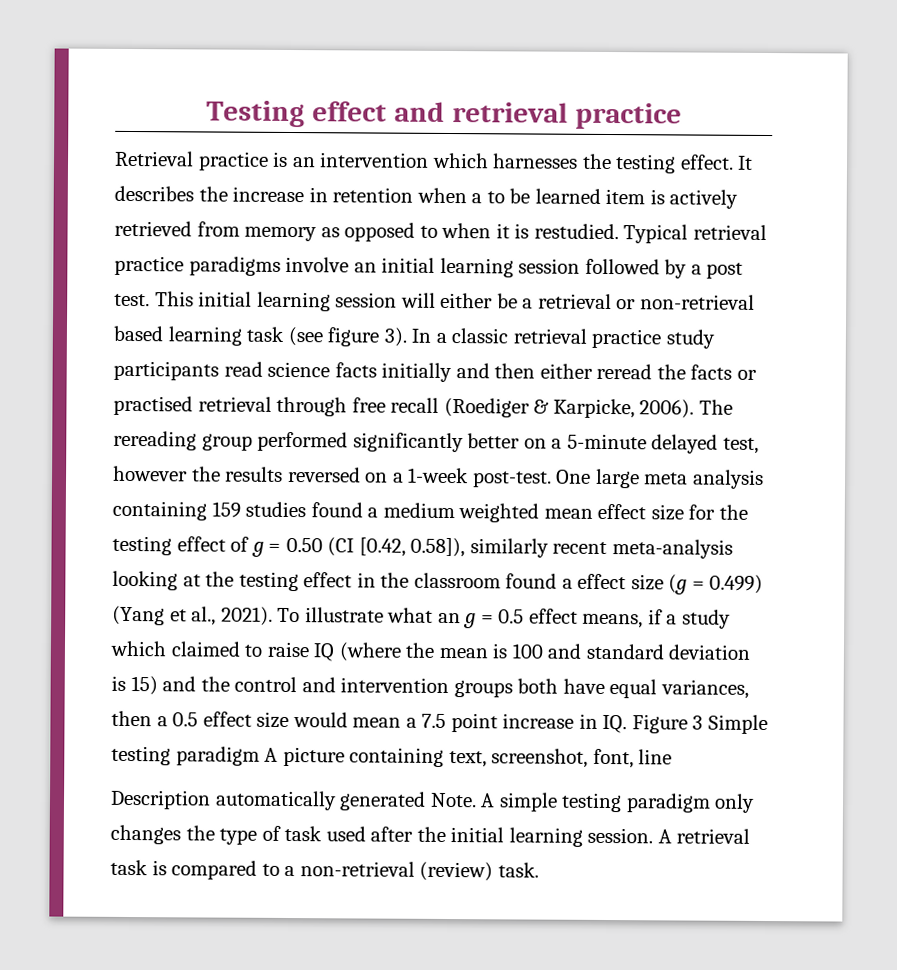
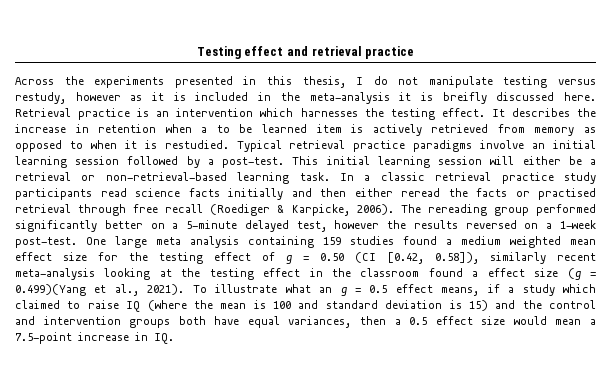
(682, 116) none -> [15,76,596,88] [15,92,596,104] Across the experiments presented in this thesis, I do not manipulate testing versus restudy, however as it is included in the meta-analysis it is breifly discussed here.
[706,262,744,279] [114,293,150,307] post test. -> [222,157,285,168] post-test.
[639,294,755,310] [113,325,407,347] non-retrieval based learning task (see figure 3). -> [105,172,330,184] non-retrieval-based learning task.
[709,574,764,594] [112,605,165,626] 0.499) (Yang -> [15,284,86,296] 0.499)(Yang
[421,713,498,733] 7.5 point -> [15,332,72,344] 7.5-point
[631,714,769,735] [111,745,673,769] [110,789,756,813] [110,824,751,847] [110,859,539,882] Figure 3 Simple testing paradigm A picture containing text, screenshot, font, line // Description automatically generated Note. A simple testing paradigm only changes the type of task used after the initial learning session. A retrieval task is compared to a non-retrieval (review) task. -> (174, 338) none

